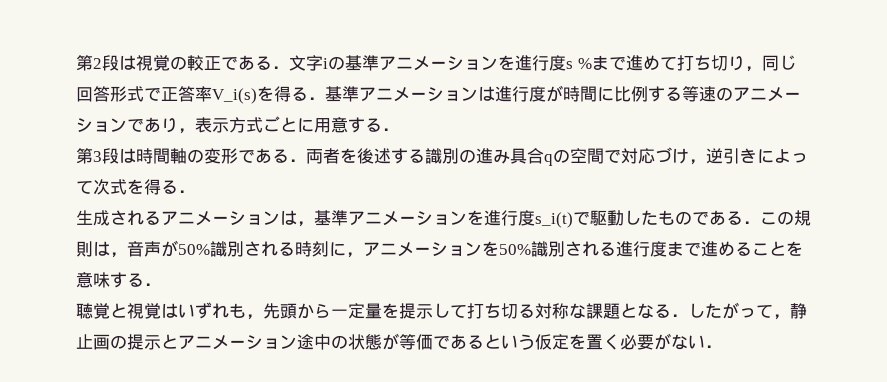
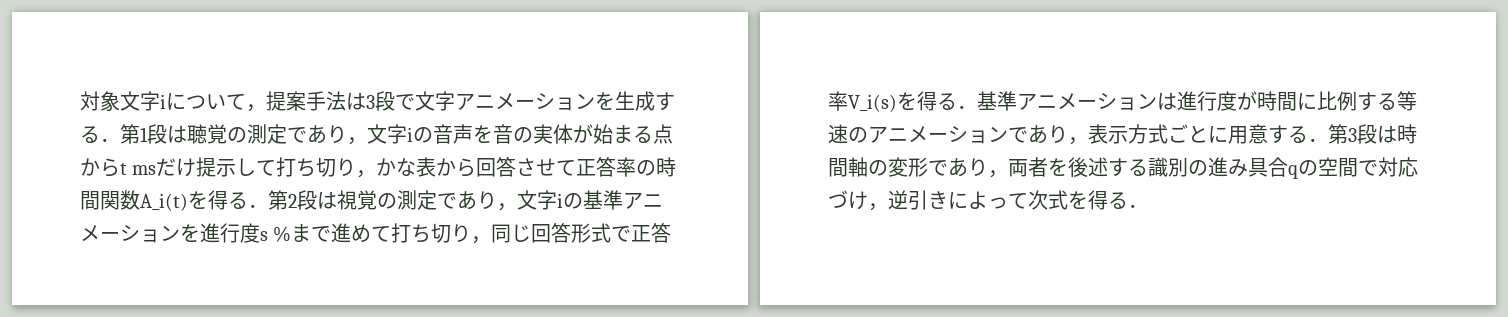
(76, 63) none -> [80,91,675,112] [80,124,673,145] [80,157,677,178] [80,190,268,211] 対象文字iについて，提案手法は3段で文字アニメーションを生成する．第1段は聴覚の測定であり，文字iの音声を音の実体が始まる点からt msだけ提示して打ち切り，かな表から回答させて正答率の時間関数A_i(t)を得る．
[187,55,289,71] 較正である． -> [397,190,517,211] 測定であり，
(399, 129) // -> (1328, 140) none
[272,149,306,163] る． -> [968,158,1008,178] り，
[76,210,811,228] [76,240,803,258] [76,272,161,288] [76,302,807,320] [76,333,722,350] // 生成されるアニメーションは，基準アニメーションを進行度s_i(t)で駆動したものである．この規則は，音声が50%識別される時刻に，アニメーションを50%識別される進行度まで進めることを意味する． // 聴覚と視覚はいずれも，先頭から一定量を提示して打ち切る対称な課題となる．したがって，静止画の提示とアニメーション途中の状態が等価であるという仮定を置く必要がない． -> (1148, 206) none

